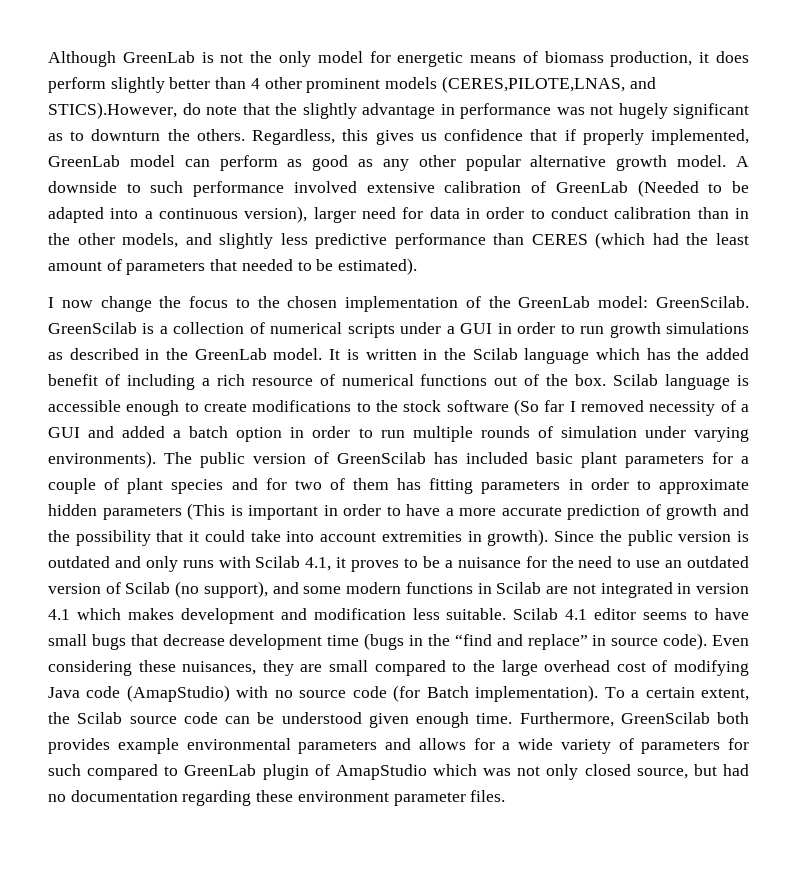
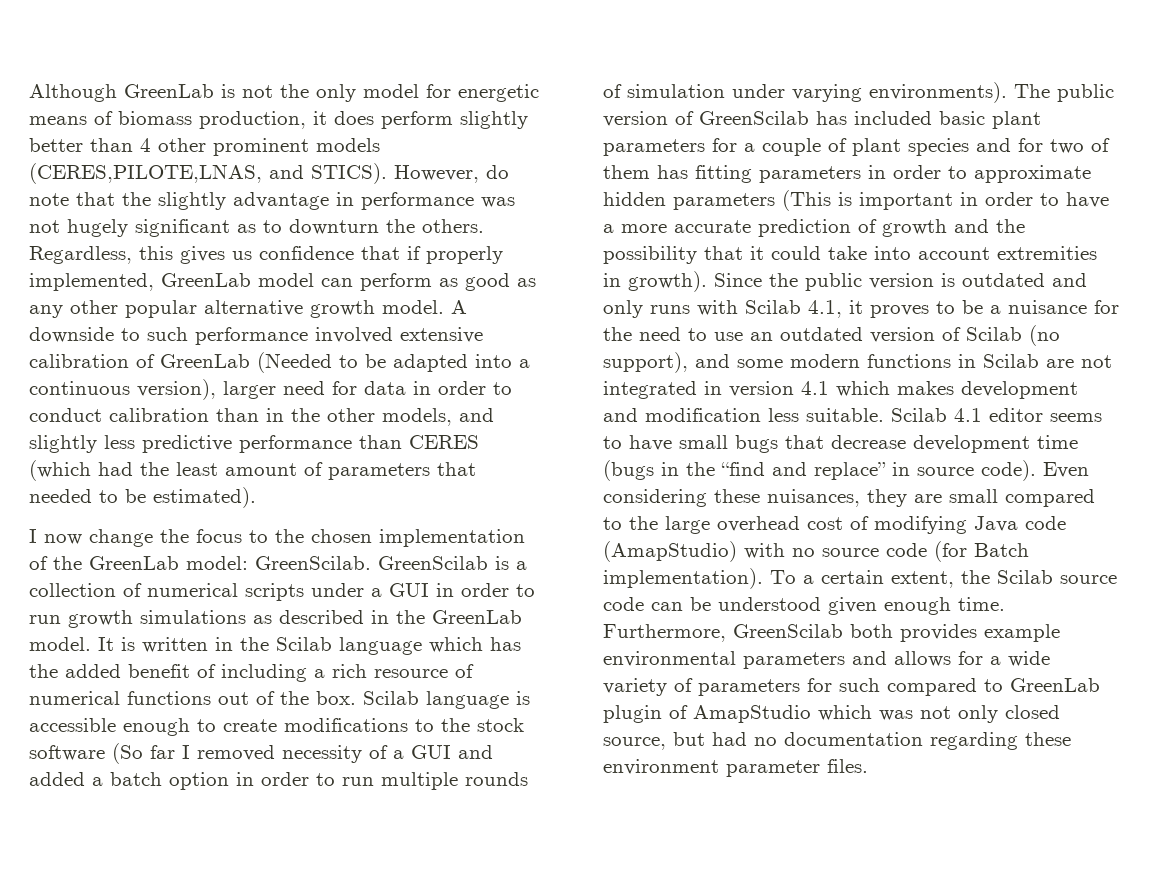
[48,102,177,119] STICS).However, -> [311,163,479,184] STICS). However,

